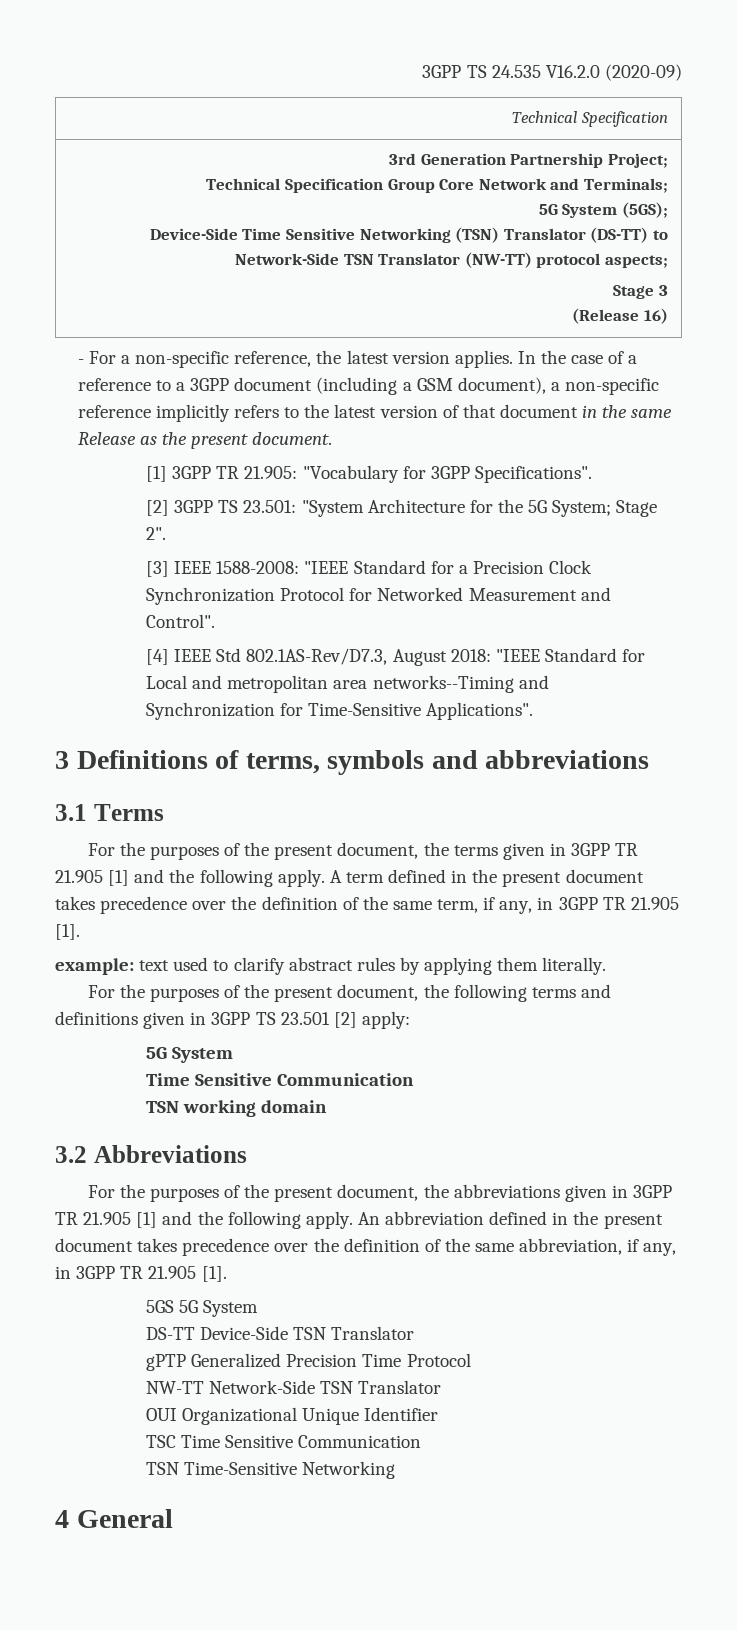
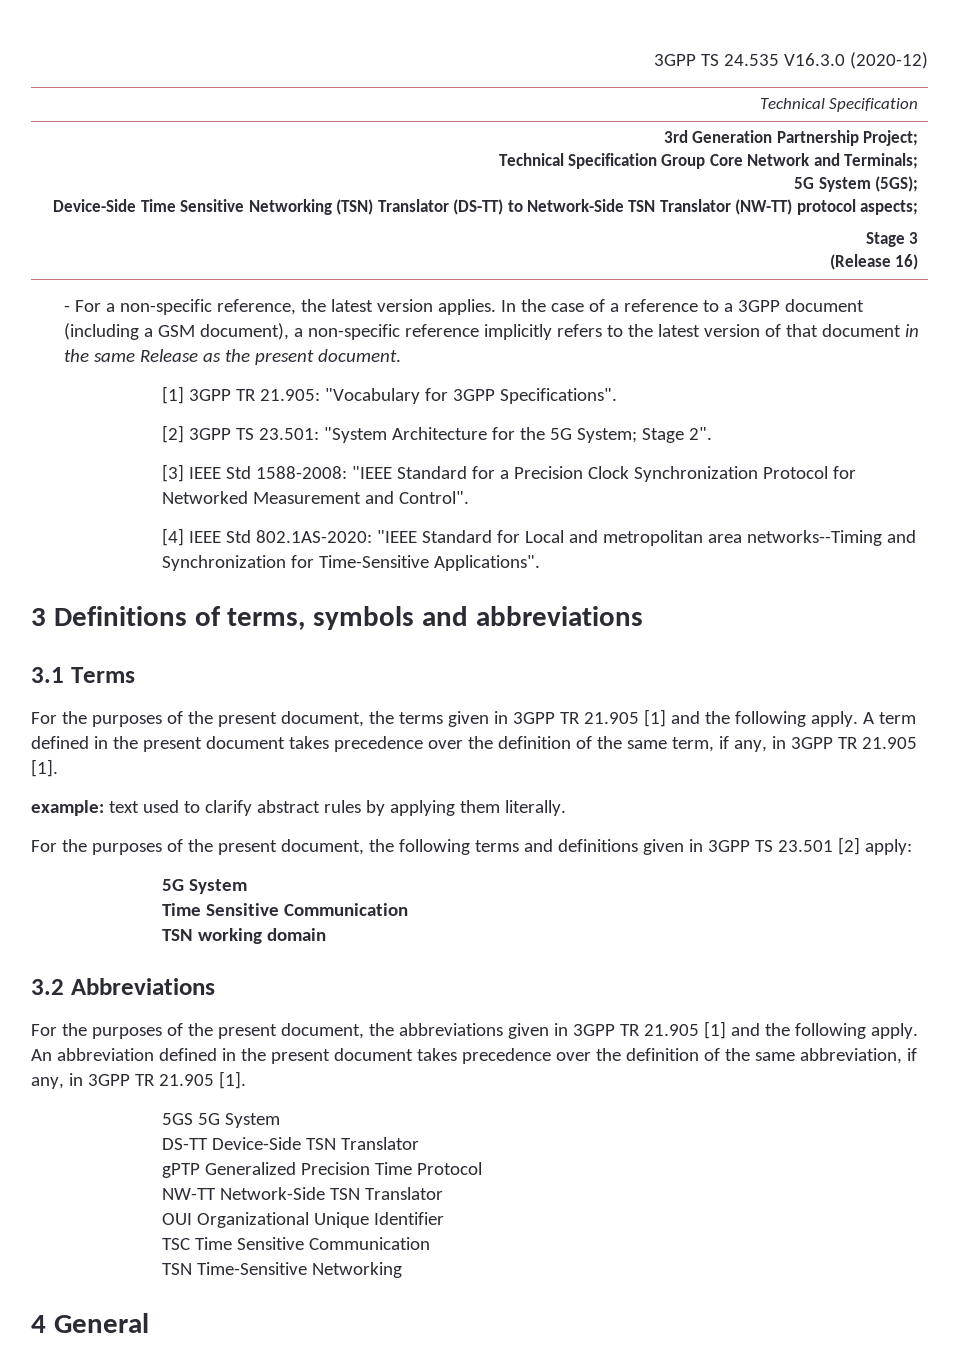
[545,64,682,81] V16.2.0 (2020-09) -> [784,52,928,69] V16.3.0 (2020-12)
(212, 567) none -> [226,466,252,479] Std
[246,648,491,666] 802.1AS-Rev/D7.3, August 2018: -> [256,530,373,543] 802.1AS-2020:

